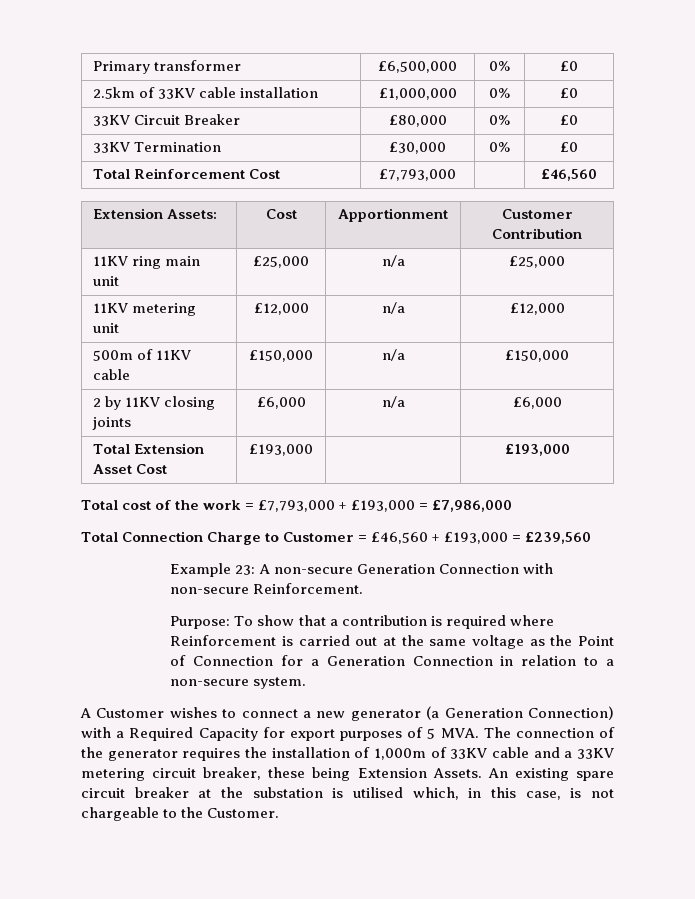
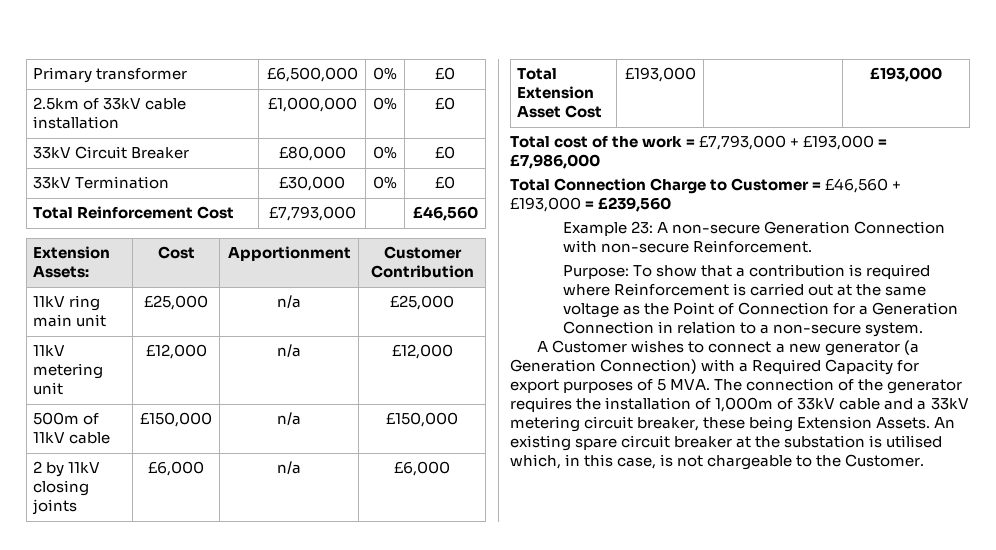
[157,88,195,99] 33KV -> [103,98,142,110] 33kV
[92,115,130,126] 33KV -> [33,147,72,159] 33kV
[92,142,130,153] 33KV -> [33,177,72,189] 33kV
[92,256,128,266] 11KV -> [33,296,66,307] 11kV
[92,303,128,313] 11KV -> [33,345,66,356] 11kV
[155,350,191,360] 11KV -> [33,432,66,443] 11kV
[124,397,160,407] 11KV -> [68,462,101,473] 11kV
[450,748,488,759] 33KV -> [797,398,836,410] 33kV
[577,748,615,759] 33KV -> [930,398,969,410] 33kV

